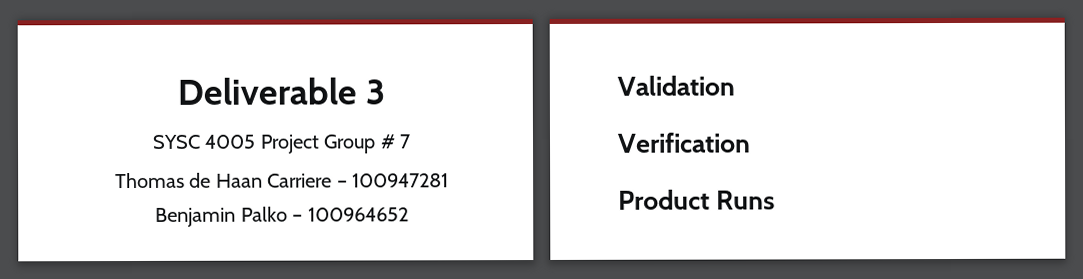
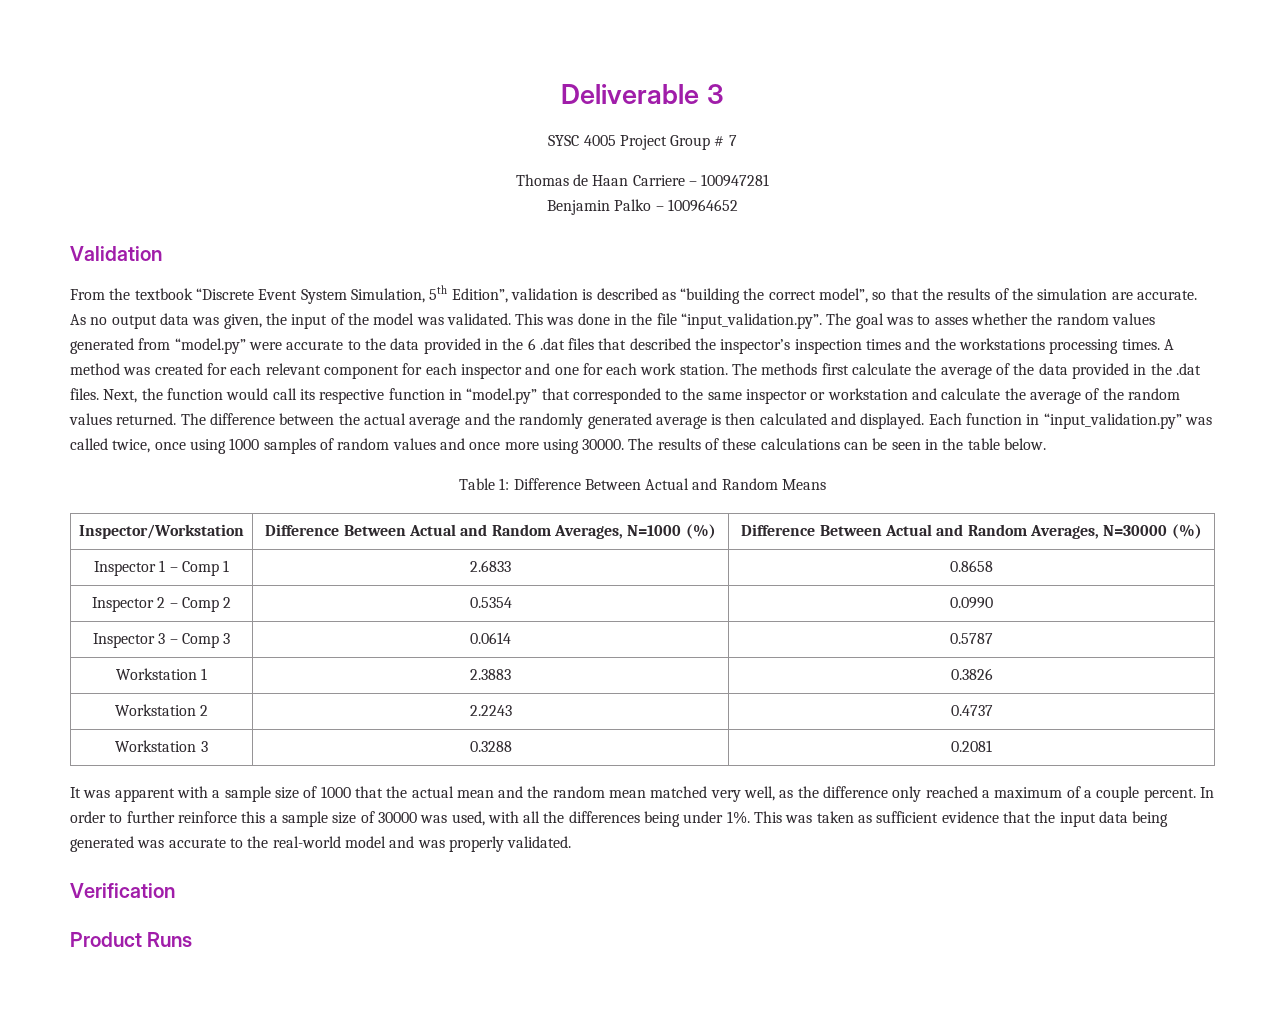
(735, 85) none -> [70,285,1198,304] [70,313,1155,329] [70,338,1175,354] [70,363,1201,379] [70,388,1181,404] [69,413,1213,429] [70,438,1047,454] [458,478,827,490] [79,524,244,539] [265,524,716,539] [741,524,1202,539] [93,560,230,576] [470,560,511,572] [950,560,993,572] [91,597,232,612] [469,597,512,608] [950,597,993,609] [92,633,231,648] [470,632,511,644] [950,633,993,644] [115,668,208,680] [470,669,511,680] [950,668,993,680] [114,704,209,716] [469,705,512,716] [950,705,993,716] [115,740,208,752] [469,741,512,752] [951,740,992,752] [70,786,1214,802] [70,811,1169,827] [70,836,572,852] // From the textbook “Discrete Event System Simulation, 5th Edition”, validation is described as “building the correct model”, so that the results of the simulation are accurate. As no output data was given, the input of the model was validated. This was done in the file “input_validation.py”. The goal was to asses whether the random values generated from “model.py” were accurate to the data provided in the 6 .dat files that described the inspector’s inspection times and the workstations processing times. A method was created for each relevant component for each inspector and one for each work station. The methods first calculate the average of the data provided in the .dat files. Next, the function would call its respective function in “model.py” that corresponded to the same inspector or workstation and calculate the average of the random values returned. The difference between the actual average and the randomly generated average is then calculated and displayed. Each function in “input_validation.py” was called twice, once using 1000 samples of random values and once more using 30000. The results of these calculations can be seen in the table below. // Table 1: Difference Between Actual and Random Means // Inspector/Workstation | Difference Between Actual and Random Averages, N=1000 (%) | Difference Between Actual and Random Averages, N=30000 (%) // Inspector 1 – Comp 1 | 2.6833 | 0.8658 // Inspector 2 – Comp 2 | 0.5354 | 0.0990 // Inspector 3 – Comp 3 | 0.0614 | 0.5787 // Workstation 1 | 2.3883 | 0.3826 // Workstation 2 | 2.2243 | 0.4737 // Workstation 3 | 0.3288 | 0.2081 // It was apparent with a sample size of 1000 that the actual mean and the random mean matched very well, as the difference only reached a maximum of a couple percent. In order to further reinforce this a sample size of 30000 was used, with all the differences being under 1%. This was taken as sufficient evidence that the input data being generated was accurate to the real-world model and was properly validated.

